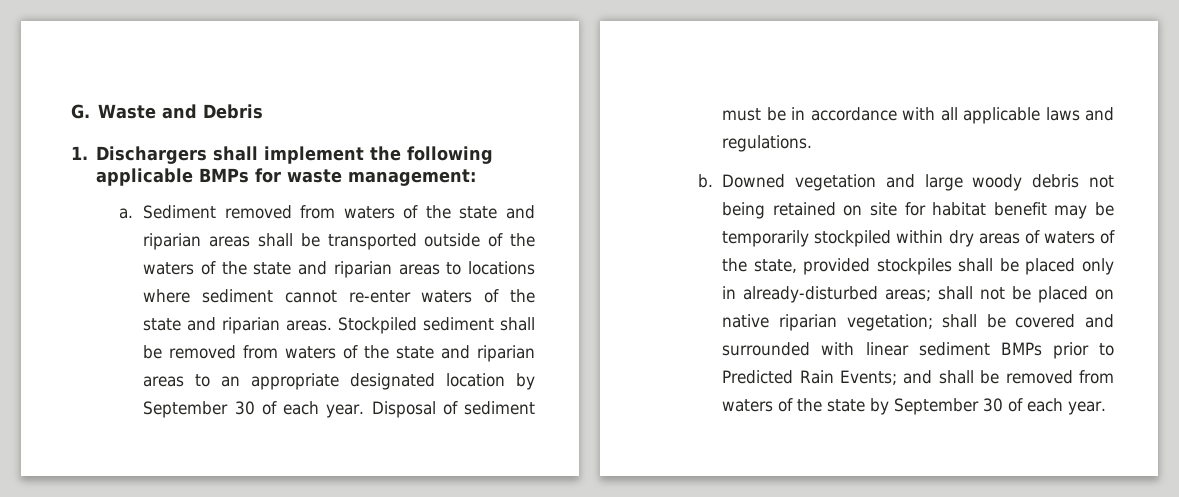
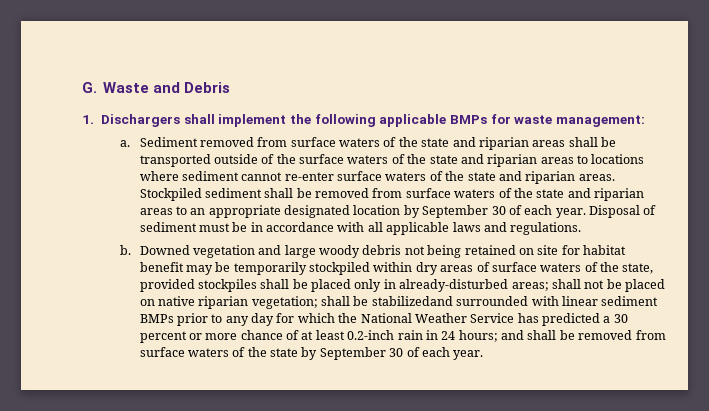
(336, 212) none -> [290,137,336,147] surface
(535, 240) none -> [299,154,345,164] surface
(411, 296) none -> [337,171,383,181] surface
(279, 352) none -> [405,188,451,198] surface
(1040, 237) none -> [491,262,537,272] surface
[1015,314,1114,328] covered and -> [371,296,453,306] stabilizedand
[722,370,898,385] Predicted Rain Events; -> [225,313,628,326] [139,330,498,343] any day for which the National Weather Service has predicted a 30 percent or more chance of at least 0.2-inch rain in 24 hours;
(1114, 377) none -> [139,347,185,357] surface

